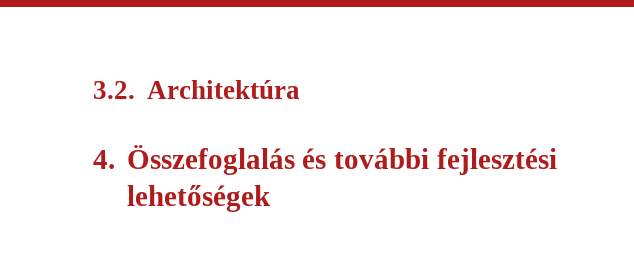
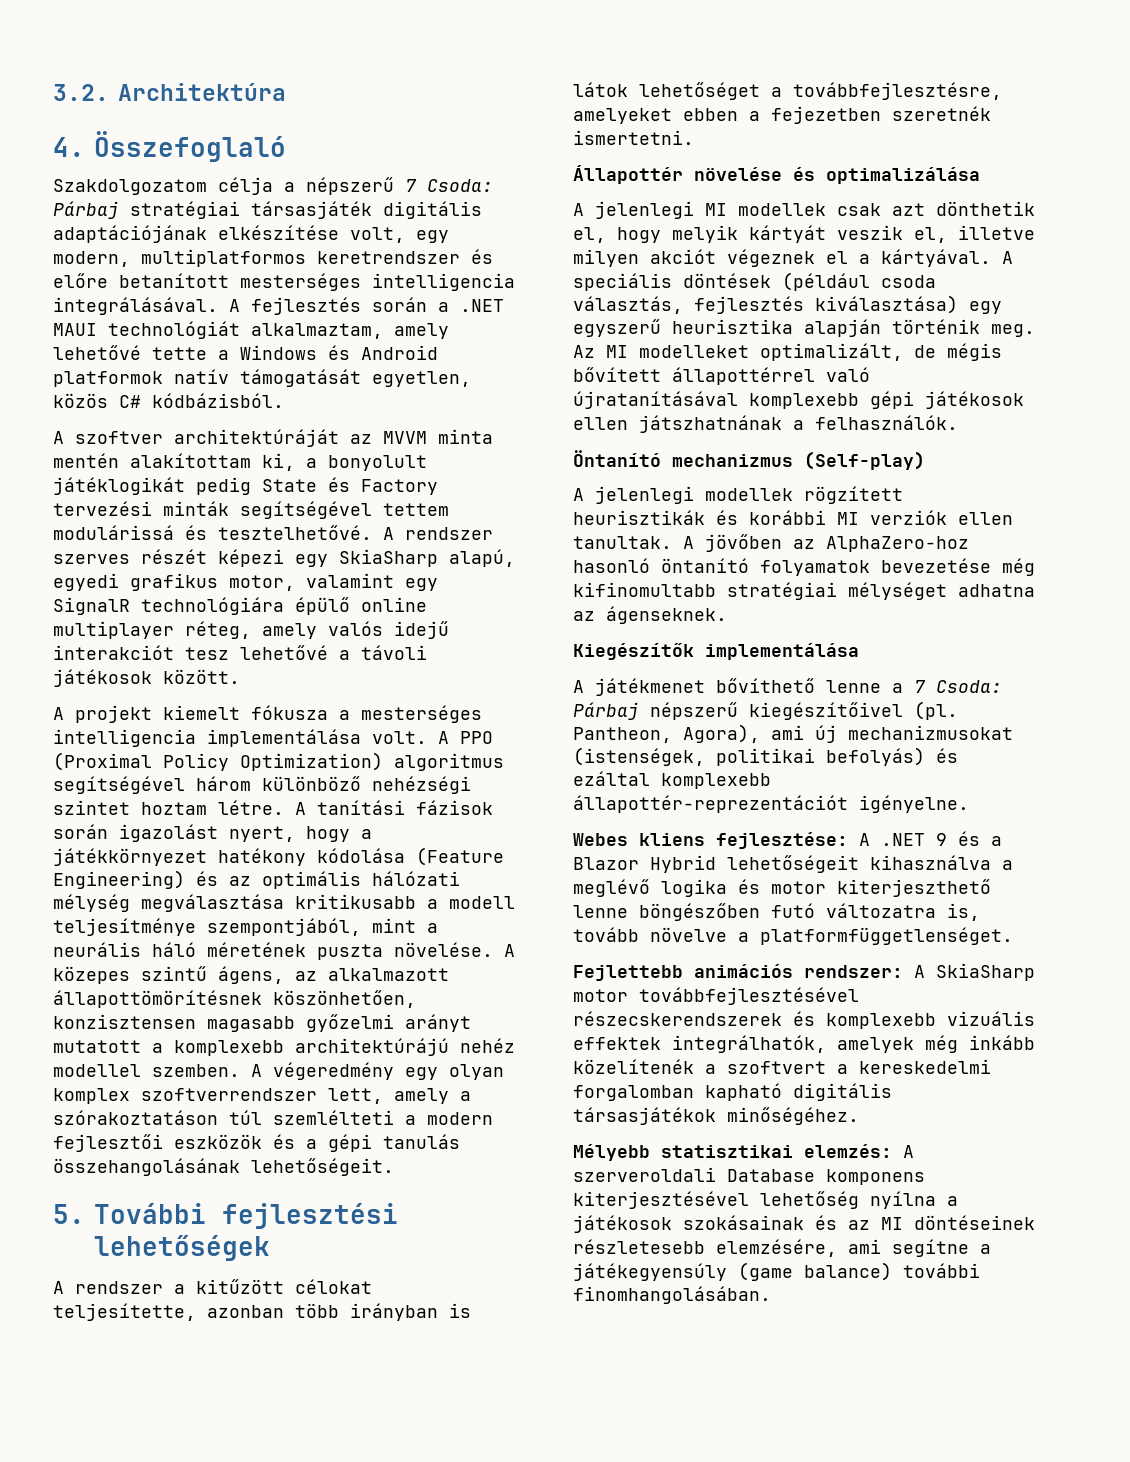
[126,145,557,175] [126,185,271,212] Összefoglalás és további fejlesztési lehetőségek -> [94,131,286,162] [53,177,493,195] [53,201,482,219] [53,225,449,243] [53,249,493,267] [53,273,515,291] [53,297,504,315] [53,321,449,339] [53,345,438,360] [53,369,471,387] [53,393,284,408] [53,429,493,447] [53,453,427,471] [53,477,438,495] [53,501,449,519] [53,525,493,540] [53,549,515,567] [53,573,438,591] [53,597,427,615] [53,621,449,639] [53,645,427,660] [53,669,240,687] [53,705,482,723] [53,729,493,747] [53,752,504,771] [53,776,471,794] [53,800,493,815] [53,824,372,842] [53,847,504,866] [53,870,460,889] [53,894,515,912] [53,918,438,936] [53,942,515,960] [53,966,449,984] [53,990,416,1008] [53,1014,471,1032] [53,1038,515,1056] [53,1062,504,1080] [53,1088,471,1104] [53,1110,493,1125] [53,1134,460,1152] [53,1158,394,1176] [53,1203,398,1229] [94,1235,270,1261] [53,1279,372,1294] [53,1303,471,1321] [573,82,1002,100] [573,106,991,124] [573,130,694,145] [573,165,980,184] [573,201,1035,219] [573,225,1035,243] [573,249,1013,267] [573,272,936,291] [573,295,1002,314] [573,319,1035,337] [573,343,1002,361] [573,367,870,385] [573,391,1024,409] [573,415,958,433] [573,450,925,470] [573,486,903,504] [573,510,1013,525] [573,534,969,552] [573,558,1035,576] [573,582,1035,600] [573,606,727,624] [573,643,859,660] [573,678,1002,696] [573,701,958,720] [573,724,1013,743] [573,747,958,766] [573,771,771,789] [573,795,969,813] [573,831,1002,849] [573,855,1013,873] [573,879,991,897] [573,903,980,921] [573,927,1013,945] [573,963,1035,981] [573,987,859,1005] [573,1011,1035,1029] [573,1035,1035,1053] [573,1059,991,1074] [573,1083,892,1101] [573,1107,859,1125] [573,1144,914,1161] [573,1167,925,1185] [573,1191,958,1209] [573,1215,1035,1233] [573,1239,991,1257] [573,1262,980,1281] [573,1286,771,1304] Összefoglaló // Szakdolgozatom célja a népszerű 7 Csoda: Párbaj stratégiai társasjáték digitális adaptációjának elkészítése volt, egy modern, multiplatformos keretrendszer és előre betanított mesterséges intelligencia integrálásával. A fejlesztés során a .NET MAUI technológiát alkalmaztam, amely lehetővé tette a Windows és Android platformok natív támogatását egyetlen, közös C# kódbázisból. // A szoftver architektúráját az MVVM minta mentén alakítottam ki, a bonyolult játéklogikát pedig State és Factory tervezési minták segítségével tettem modulárissá és tesztelhetővé. A rendszer szerves részét képezi egy SkiaSharp alapú, egyedi grafikus motor, valamint egy SignalR technológiára épülő online multiplayer réteg, amely valós idejű interakciót tesz lehetővé a távoli játékosok között. // A projekt kiemelt fókusza a mesterséges intelligencia implementálása volt. A PPO (Proximal Policy Optimization) algoritmus segítségével három különböző nehézségi szintet hoztam létre. A tanítási fázisok során igazolást nyert, hogy a játékkörnyezet hatékony kódolása (Feature Engineering) és az optimális hálózati mélység megválasztása kritikusabb a modell teljesítménye szempontjából, mint a neurális háló méretének puszta növelése. A közepes szintű ágens, az alkalmazott állapottömörítésnek köszönhetően, konzisztensen magasabb győzelmi arányt mutatott a komplexebb architektúrájú nehéz modellel szemben. A végeredmény egy olyan komplex szoftverrendszer lett, amely a szórakoztatáson túl szemlélteti a modern fejlesztői eszközök és a gépi tanulás összehangolásának lehetőségeit. // 5. További fejlesztési lehetőségek // A rendszer a kitűzött célokat teljesítette, azonban több irányban is látok lehetőséget a továbbfejlesztésre, amelyeket ebben a fejezetben szeretnék ismertetni. // Állapottér növelése és optimalizálása // A jelenlegi MI modellek csak azt dönthetik el, hogy melyik kártyát veszik el, illetve milyen akciót végeznek el a kártyával. A speciális döntések (például csoda választás, fejlesztés kiválasztása) egy egyszerű heurisztika alapján történik meg. Az MI modelleket optimalizált, de mégis bővített állapottérrel való újratanításával komplexebb gépi játékosok ellen játszhatnának a felhasználók. // Öntanító mechanizmus (Self-play) // A jelenlegi modellek rögzített heurisztikák és korábbi MI verziók ellen tanultak. A jövőben az AlphaZero-hoz hasonló öntanító folyamatok bevezetése még kifinomultabb stratégiai mélységet adhatna az ágenseknek. // Kiegészítők implementálása // A játékmenet bővíthető lenne a 7 Csoda: Párbaj népszerű kiegészítőivel (pl. Pantheon, Agora), ami új mechanizmusokat (istenségek, politikai befolyás) és ezáltal komplexebb állapottér-reprezentációt igényelne. // Webes kliens fejlesztése: A .NET 9 és a Blazor Hybrid lehetőségeit kihasználva a meglévő logika és motor kiterjeszthető lenne böngészőben futó változatra is, tovább növelve a platformfüggetlenséget. // Fejlettebb animációs rendszer: A SkiaSharp motor továbbfejlesztésével részecskerendszerek és komplexebb vizuális effektek integrálhatók, amelyek még inkább közelítenék a szoftvert a kereskedelmi forgalomban kapható digitális társasjátékok minőségéhez. // Mélyebb statisztikai elemzés: A szerveroldali Database komponens kiterjesztésével lehetőség nyílna a játékosok szokásainak és az MI döntéseinek részletesebb elemzésére, ami segítne a játékegyensúly (game balance) további finomhangolásában.

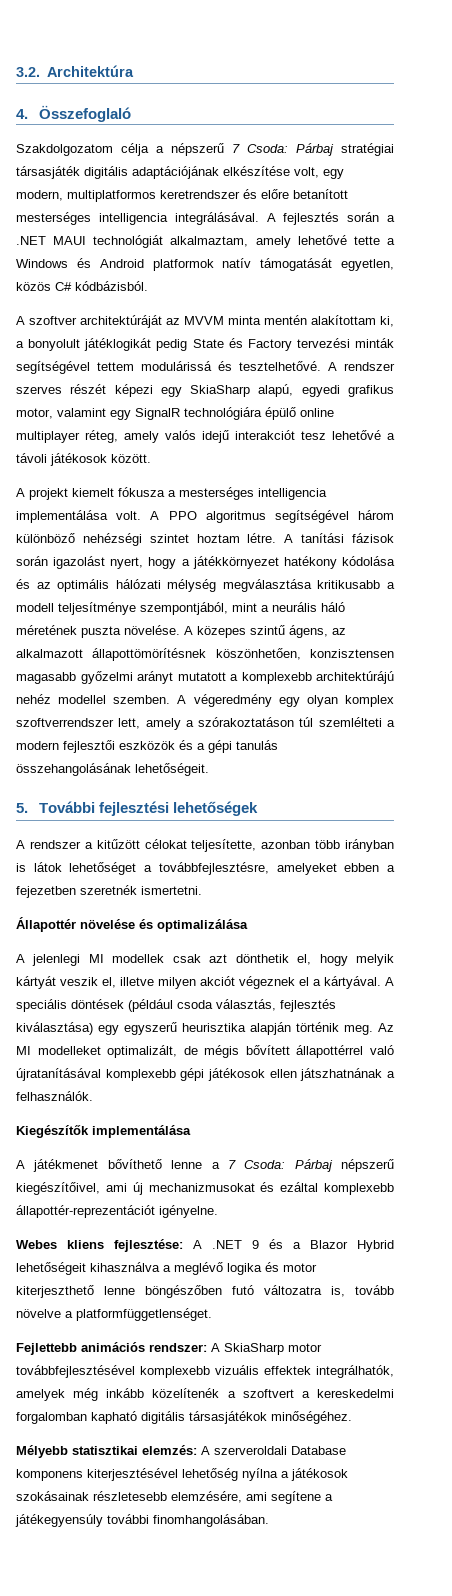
[53,752,383,771] (Proximal Policy Optimization) -> (197, 515) none
[416,847,504,866] [53,870,185,889] (Feature Engineering) -> (395, 561) none
[573,450,925,470] [573,486,903,504] [573,510,1013,525] [573,534,969,552] [573,558,1035,576] [573,582,1035,600] [573,606,727,624] // Öntanító mechanizmus (Self-play) // A jelenlegi modellek rögzített heurisztikák és korábbi MI verziók ellen tanultak. A jövőben az AlphaZero-hoz hasonló öntanító folyamatok bevezetése még kifinomultabb stratégiai mélységet adhatna az ágenseknek. -> (93, 1096) none
[749,701,958,720] [573,724,1013,743] [573,747,925,766] kiegészítőivel (pl. Pantheon, Agora), ami új mechanizmusokat (istenségek, politikai befolyás) -> [16,1182,255,1195] kiegészítőivel, ami új mechanizmusokat
[573,1011,815,1026] részecskerendszerek és -> (135, 1371) none
[815,1215,1035,1230] és az MI döntéseinek -> (89, 1496) none
[892,1239,969,1257] segítne -> [271,1491,321,1504] segítene
[738,1262,892,1281] (game balance) -> (103, 1520) none

